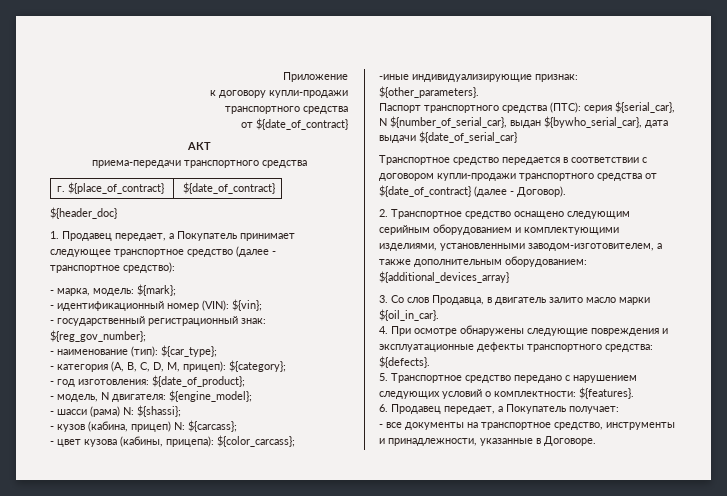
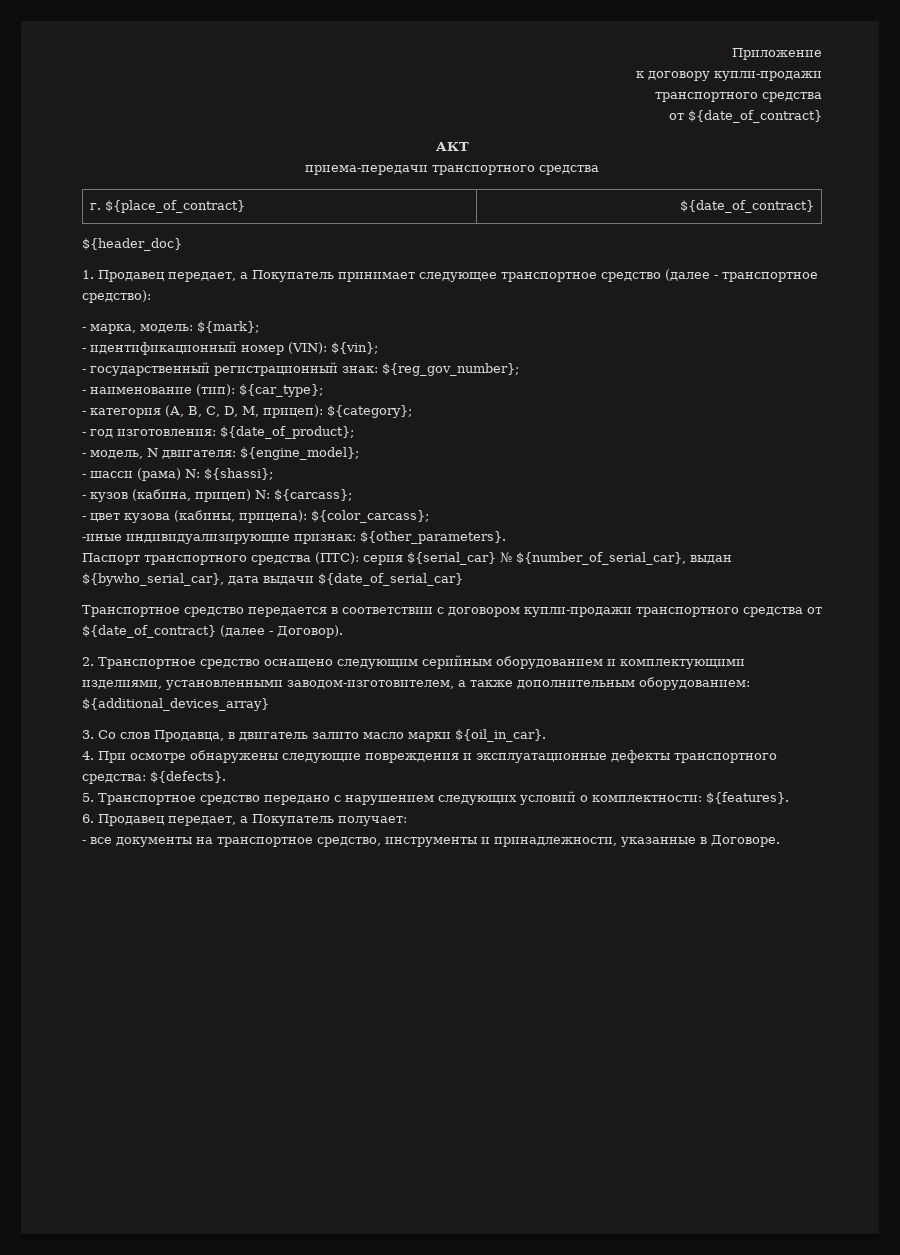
[615,101,675,113] [379,118,387,126] ${serial_car}, N -> [407,552,512,565] ${serial_car} №

